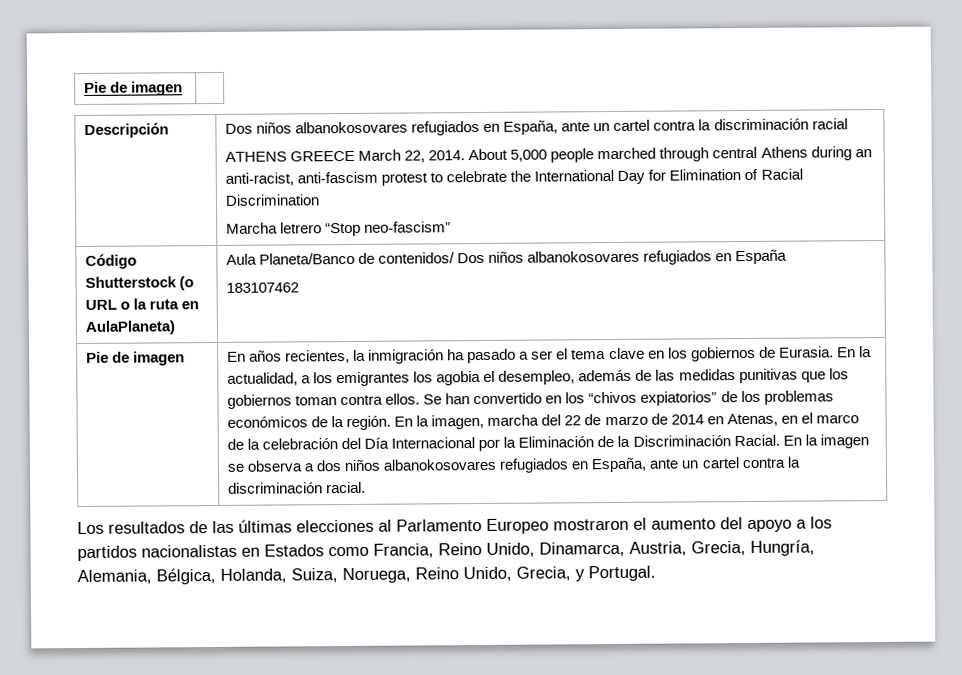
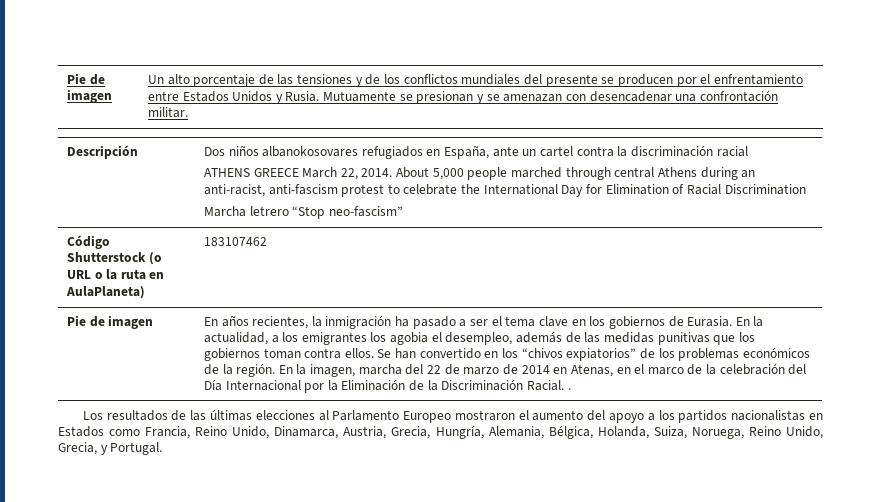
[83,81,184,96] Pie de imagen | -> [66,73,105,85] [66,89,112,103] [147,74,803,87] [147,90,778,104] [147,107,188,118] Pie de imagen | Un alto porcentaje de las tensiones y de los conflictos mundiales del presente se producen por el enfrentamiento entre Estados Unidos y Rusia. Mutuamente se presionan y se amenazan con desencadenar una confrontación militar.
[225,249,788,265] Aula Planeta/Banco de contenidos/ Dos niños albanokosovares refugiados en España // -> (145, 292) none
[782,434,869,449] [226,456,800,473] [227,481,367,494] En la imagen se observa a dos niños albanokosovares refugiados en España, ante un cartel contra la discriminación racial. -> [567,388,571,390] .

